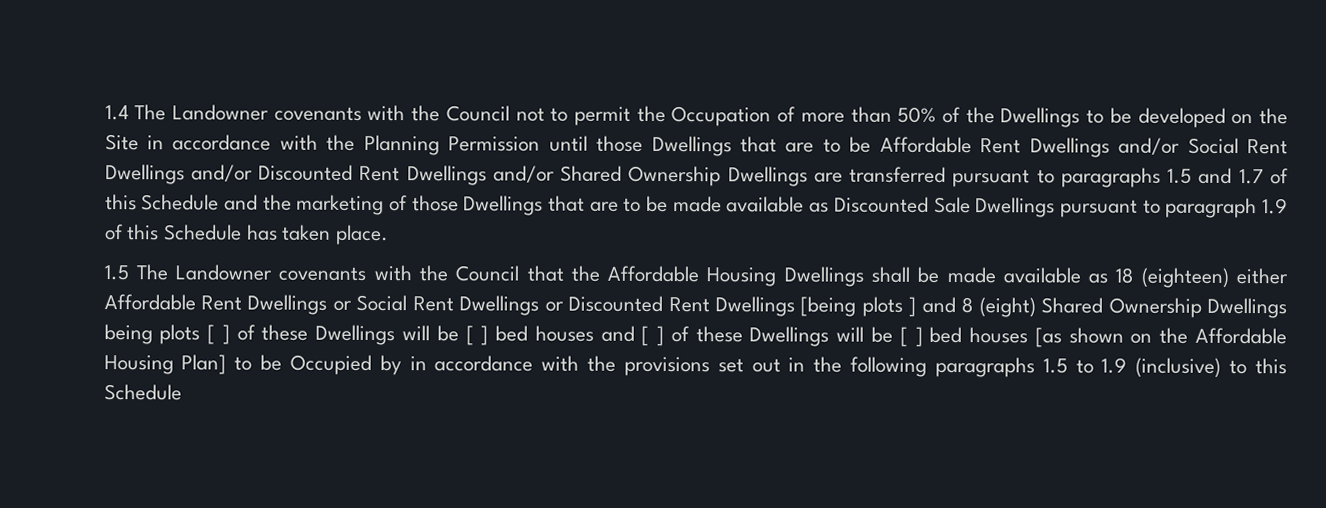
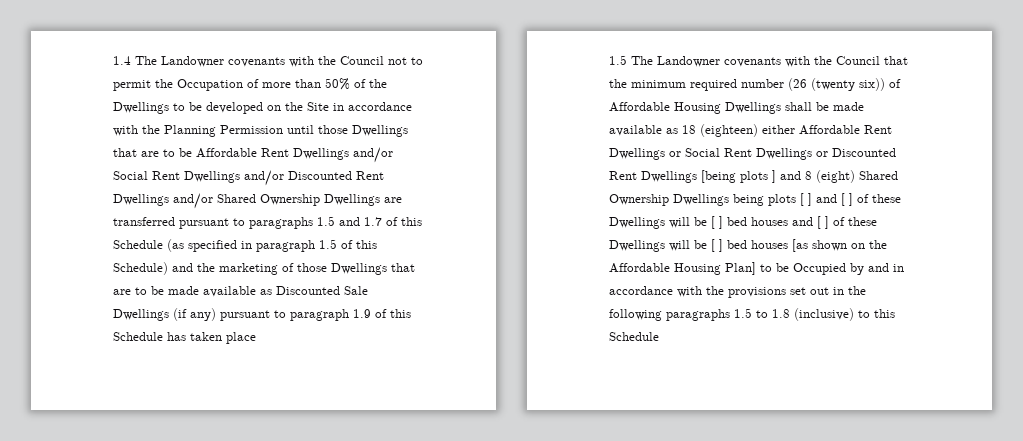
(220, 202) none -> [167,239,378,252] [113,262,169,275] (as specified in paragraph 1.5 of this Schedule)
(1056, 207) none -> [173,308,217,321] (if any)
[335,224,389,246] place. -> [226,332,257,344] place
(600, 273) none -> [631,78,902,91] minimum required number (26 (twenty six)) of
(230, 334) none -> [816,193,854,206] and [ ]
(402, 365) none -> [868,263,890,272] and
[1101,357,1128,374] 1.9 -> [772,309,791,318] 1.8

